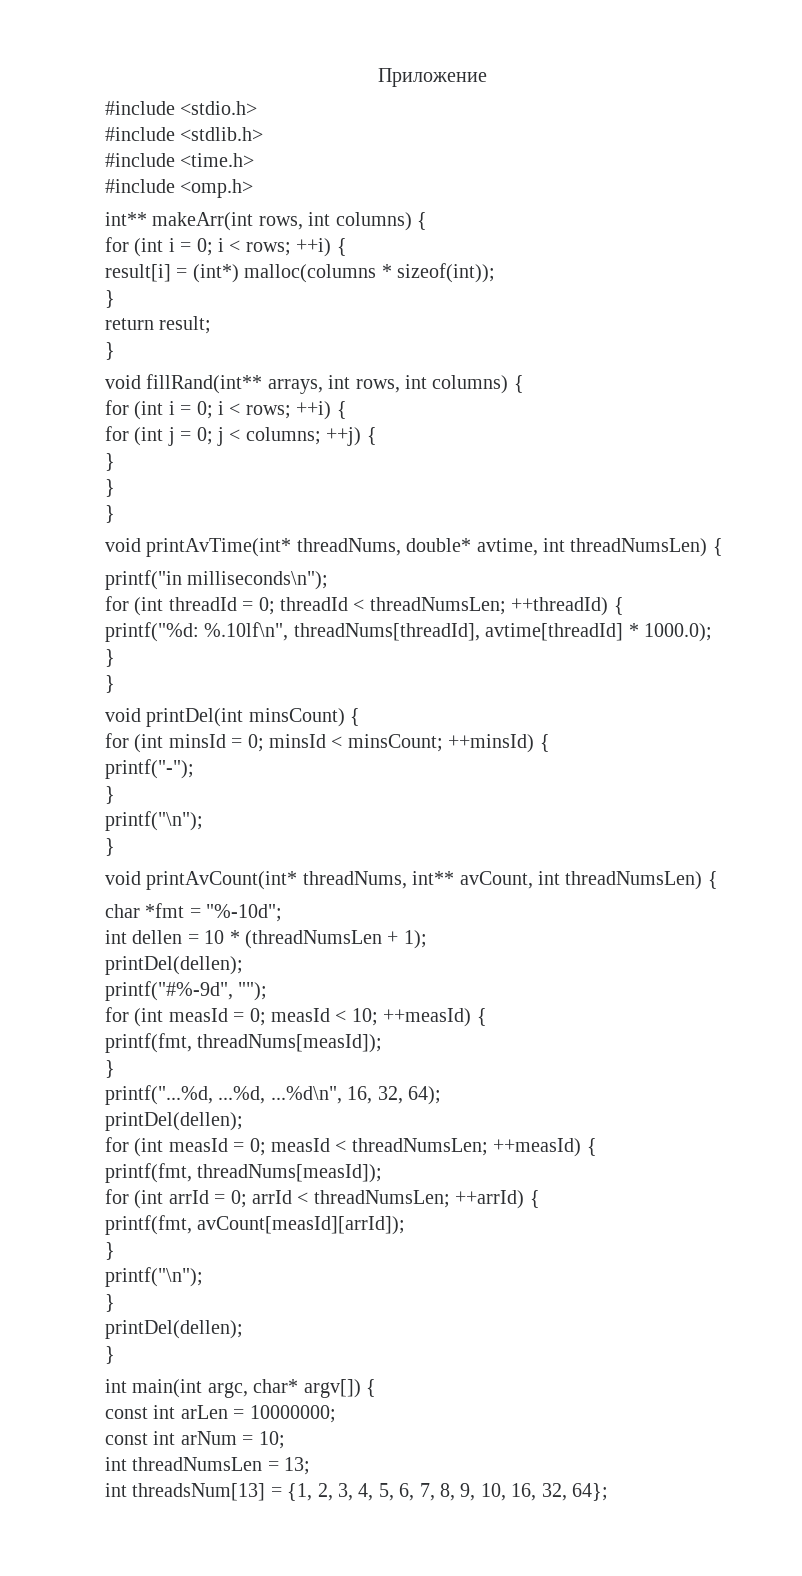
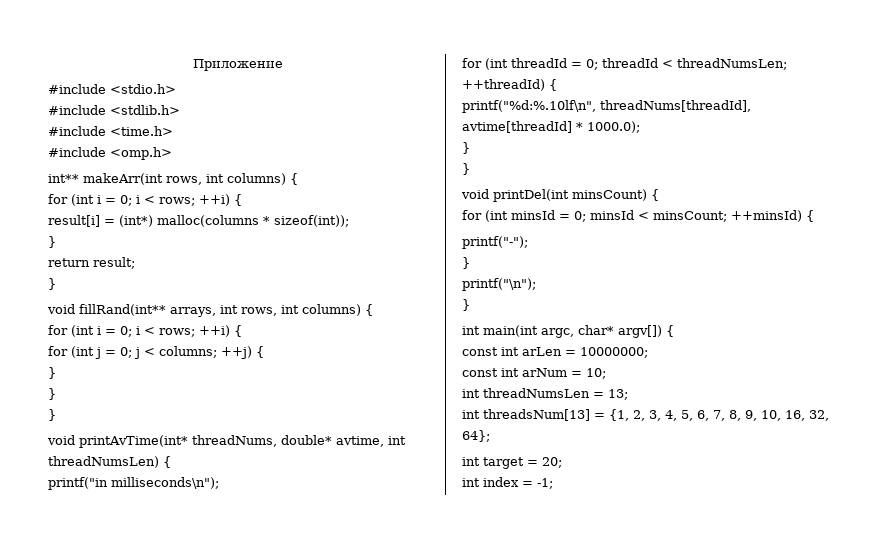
[105,622,289,642] printf("%d: %.10lf\n", -> [462,100,596,113] printf("%d:%.10lf\n",
[105,871,718,890] [105,903,283,922] [105,930,427,949] [105,956,243,975] [105,981,268,1001] [105,1007,487,1027] [105,1033,383,1053] [105,1060,115,1078] [105,1085,441,1105] [105,1112,243,1131] [105,1137,597,1157] [105,1163,383,1183] [105,1189,540,1209] [105,1215,406,1235] [105,1242,115,1260] [105,1267,203,1287] [105,1294,115,1312] [105,1320,243,1339] [105,1346,115,1364] // void printAvCount(int* threadNums, int** avCount, int threadNumsLen) { // char *fmt = "%-10d"; // int dellen = 10 * (threadNumsLen + 1); // printDel(dellen); // printf("#%-9d", ""); // for (int measId = 0; measId < 10; ++measId) { // printf(fmt, threadNums[measId]); // } // printf("...%d, ...%d, ...%d\n", 16, 32, 64); // printDel(dellen); // for (int measId = 0; measId < threadNumsLen; ++measId) { // printf(fmt, threadNums[measId]); // for (int arrId = 0; arrId < threadNumsLen; ++arrId) { // printf(fmt, avCount[measId][arrId]); // } // printf("\n"); // } // printDel(dellen); // } -> (470, 305) none
(608, 1492) none -> [462,457,562,469] [462,477,553,489] // int target = 20; // int index = -1;

